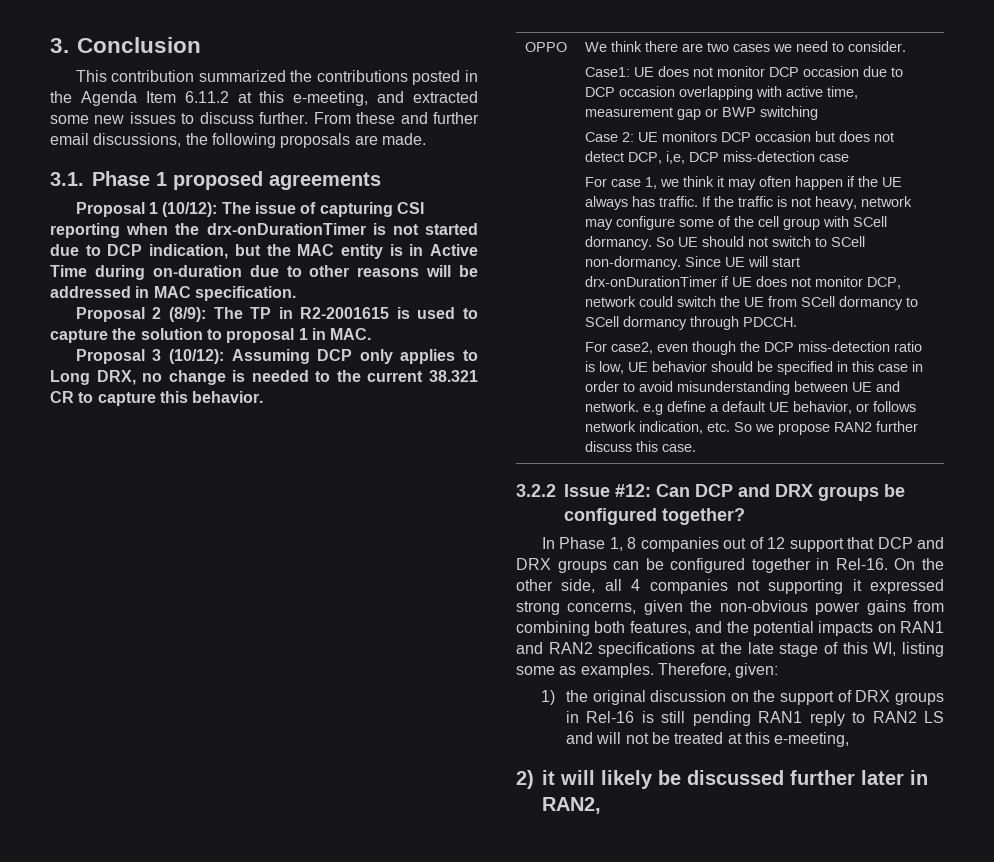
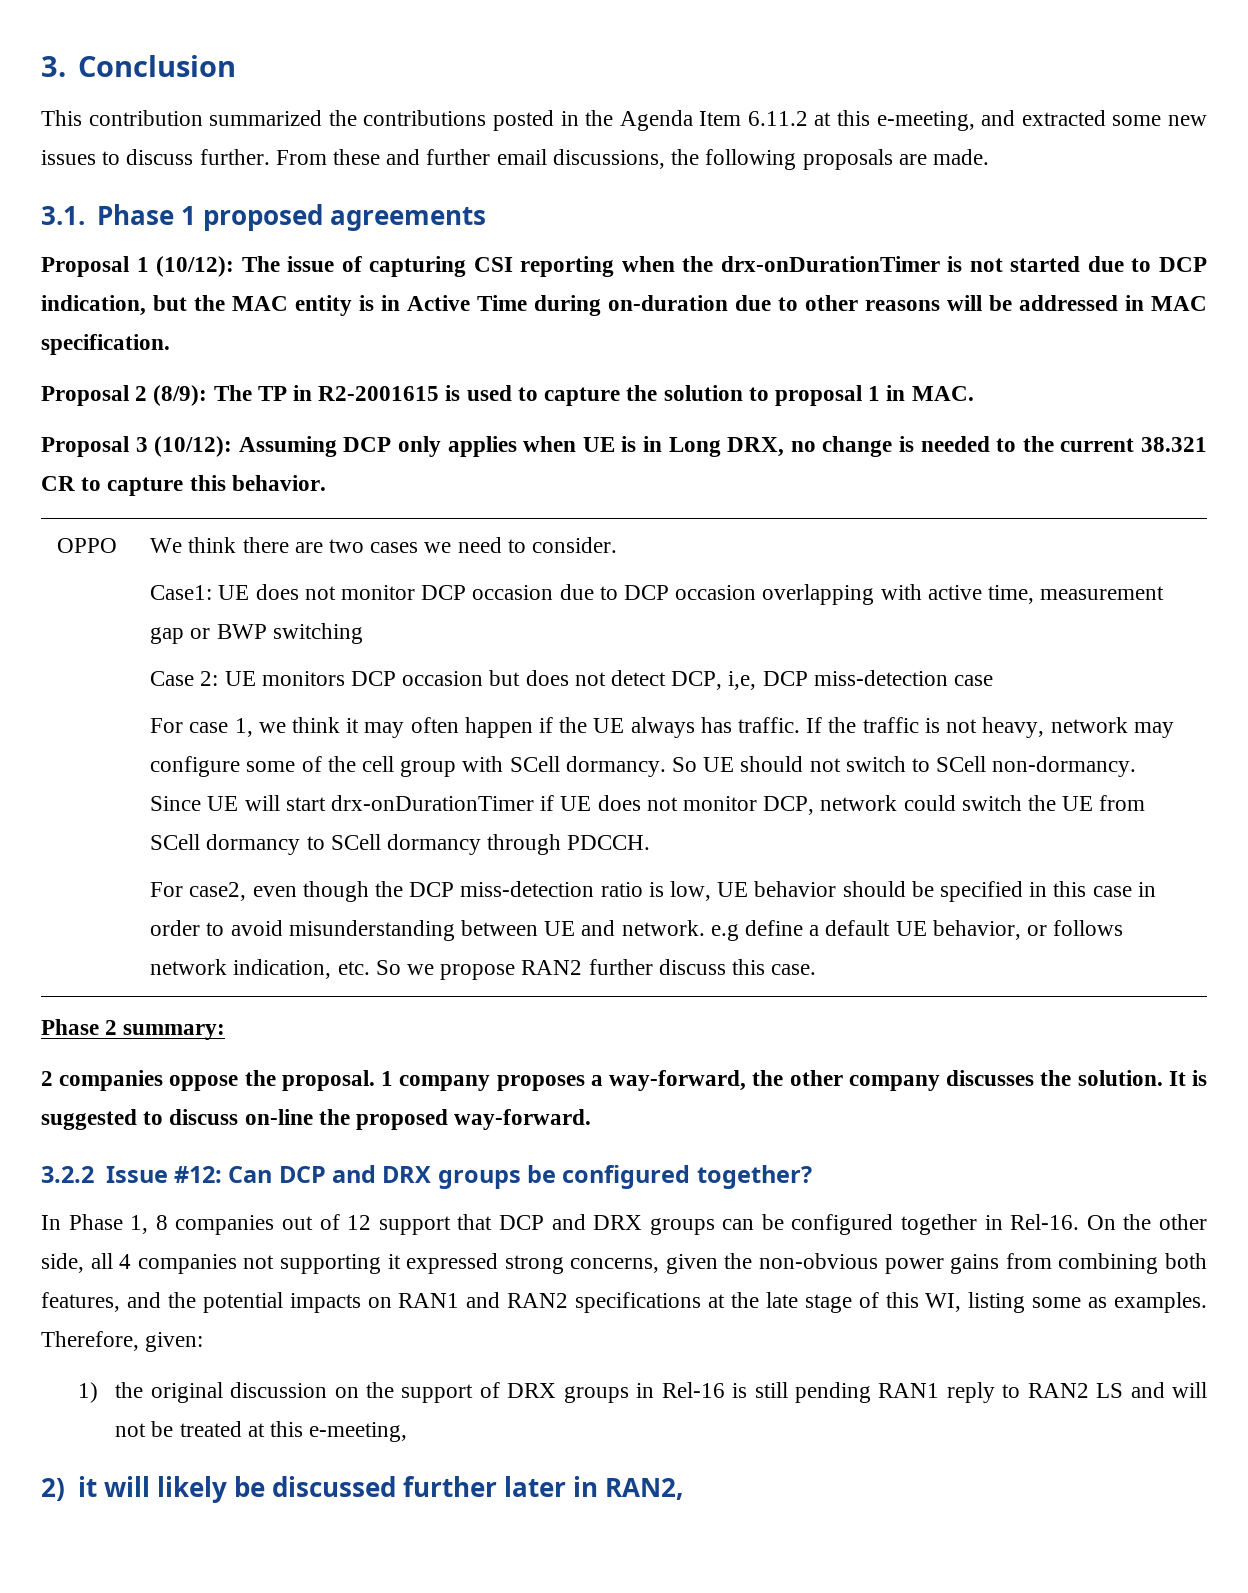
[463,350,478,361] to -> [523,436,663,452] when UE is in
(696, 448) none -> [41,1019,226,1040] [41,1070,1208,1091] [41,1109,592,1130] // Phase 2 summary: // 2 companies oppose the proposal. 1 company proposes a way-forward, the other company discusses the solution. It is suggested to discuss on-line the proposed way-forward.

